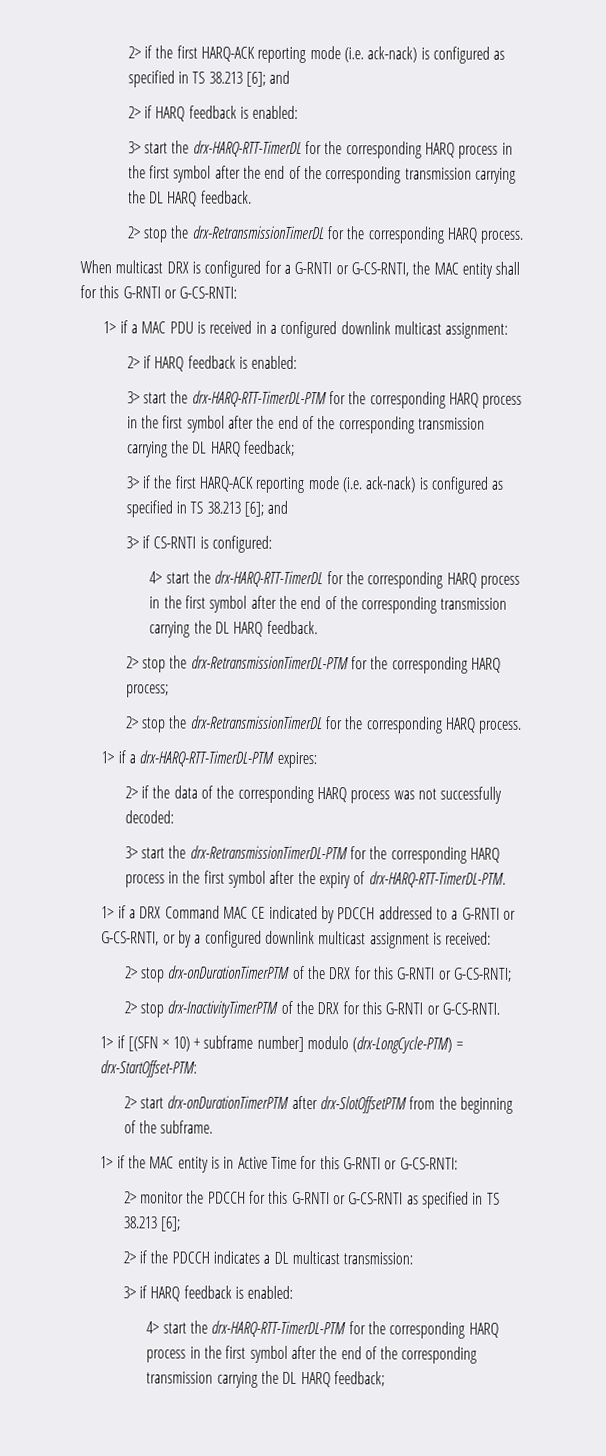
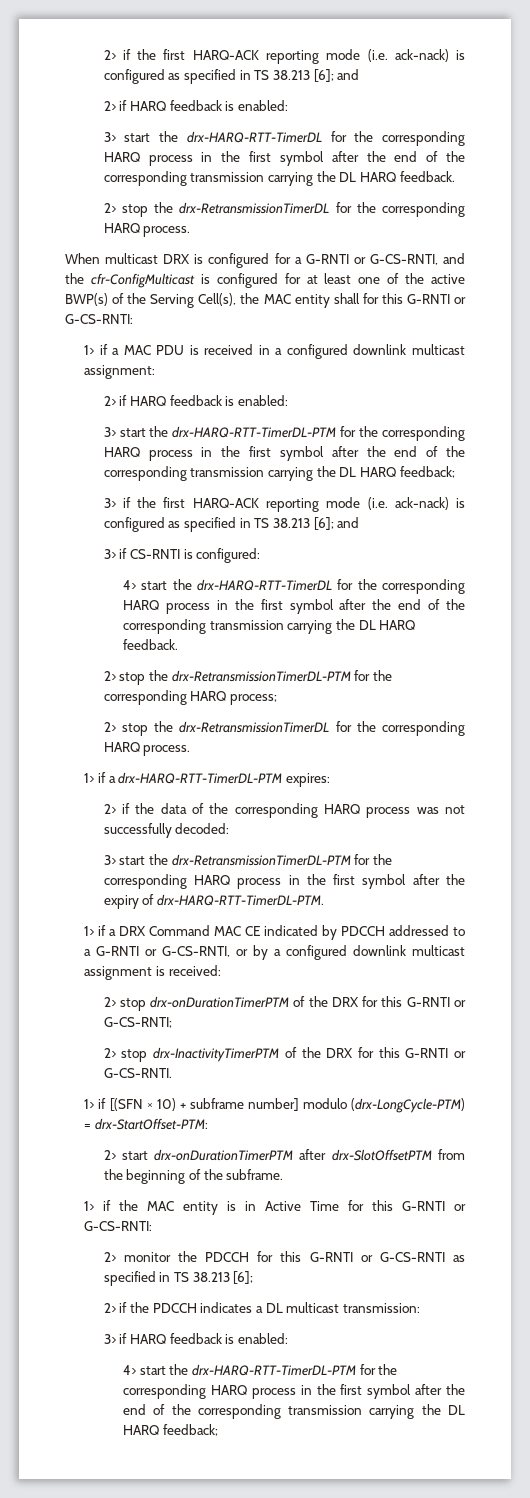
(409, 269) none -> [443,253,465,264] [65,273,465,288] [65,293,237,308] and the cfr-ConfigMulticast is configured for at least one of the active BWP(s) of the Serving Cell(s),

